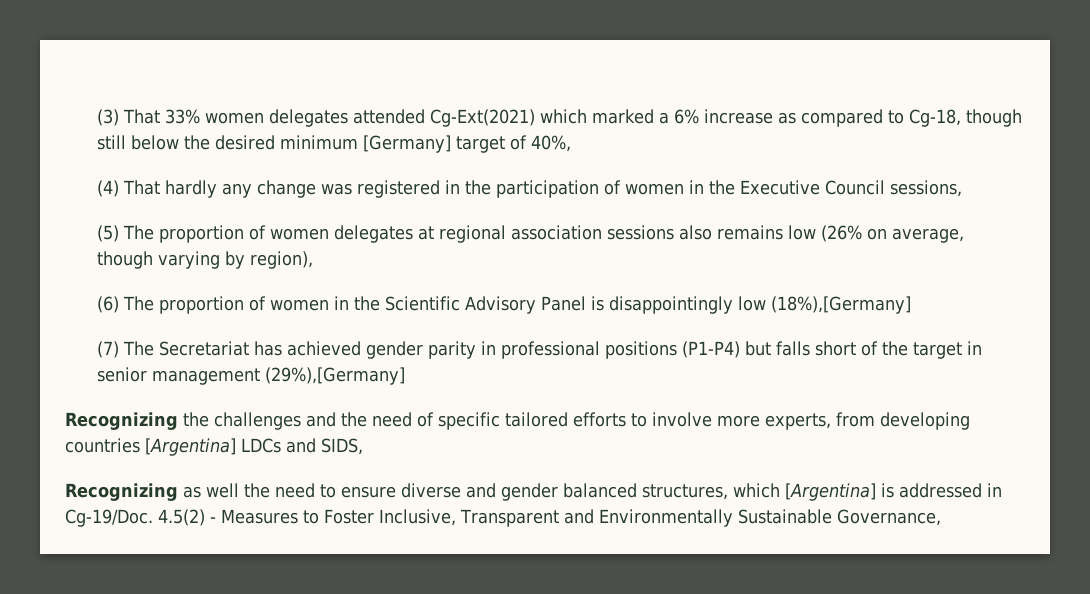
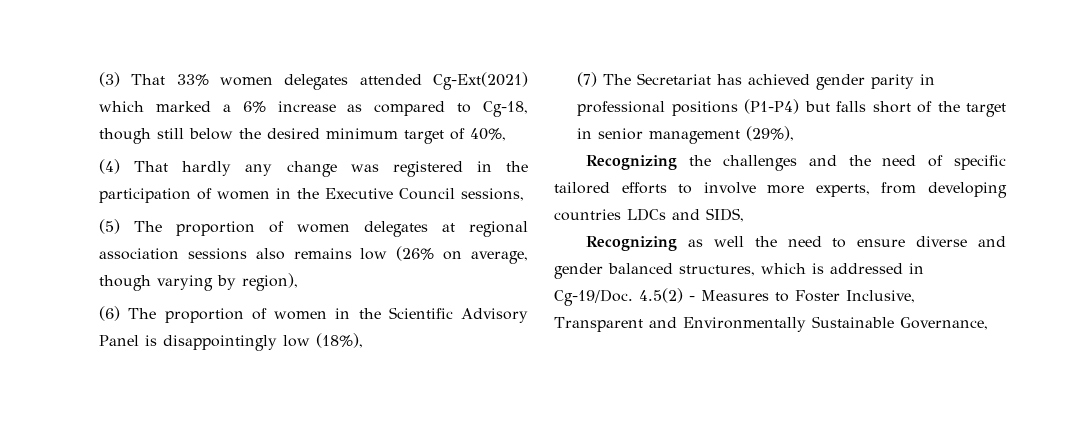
[363,135,452,153] [Germany] -> (399, 133) none
[771,296,912,314] (18%),[Germany] -> [316,333,364,348] (18%),
[265,367,406,385] (29%),[Germany] -> [746,126,795,141] (29%),
[145,438,236,456] [Argentina] -> (621, 215) none
[785,483,876,501] [Argentina] -> (806, 268) none

